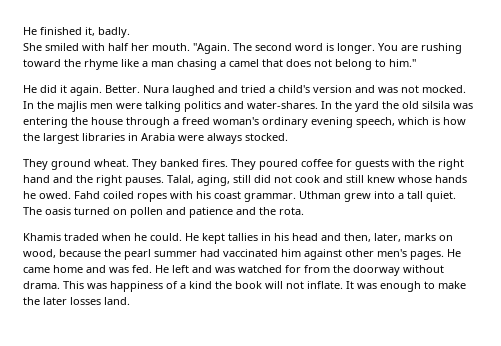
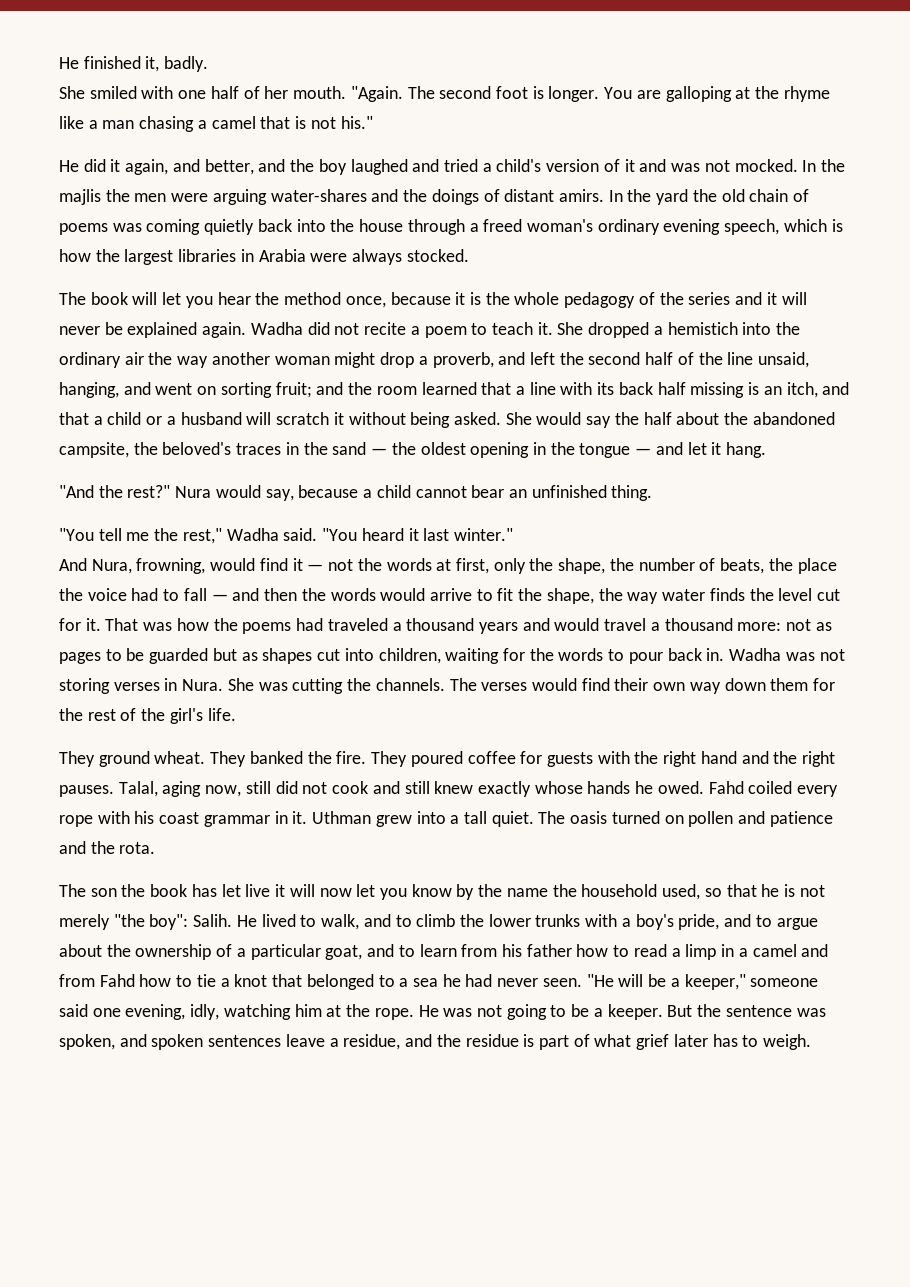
[108,43,129,51] half -> [178,86,260,99] one half of
[295,43,323,51] word -> [495,86,528,99] foot
[421,43,462,54] [23,59,61,67] rushing toward -> [665,86,751,102] galloping at
[286,59,416,70] [23,85,169,96] does not belong to him." // He did it again. Better. Nura -> [295,116,373,129] [59,159,347,175] is not his." // He did it again, and better, and the boy
(352, 89) none -> [603,159,635,172] of it
(87, 106) none -> [105,189,130,202] the
[145,101,318,112] talking politics and water-shares. -> [212,189,604,205] arguing water-shares and the doings of distant amirs.
[422,101,473,109] [23,117,68,128] silsila was entering -> [749,189,810,202] [59,219,326,235] chain of poems was coming quietly back into
(288, 137) none -> [59,292,807,308] [59,322,801,338] [59,352,810,368] [59,382,850,398] [59,412,835,428] [59,442,767,458] [59,485,653,501] [59,528,513,544] [59,558,837,574] [59,588,840,604] [59,618,832,634] [59,648,845,664] [59,678,836,694] [59,708,236,724] // The book will let you hear the method once, because it is the whole pedagogy of the series and it will never be explained again. Wadha did not recite a poem to teach it. She dropped a hemistich into the ordinary air the way another woman might drop a proverb, and left the second half of the line unsaid, hanging, and went on sorting fruit; and the room learned that a line with its back half missing is an itch, and that a child or a husband will scratch it without being asked. She would say the half about the abandoned campsite, the beloved's traces in the sand — the oldest opening in the tongue — and let it hang. // "And the rest?" Nura would say, because a child cannot bear an unfinished thing. // "You tell me the rest," Wadha said. "You heard it last winter." // And Nura, frowning, would find it — not the words at first, only the shape, the number of beats, the place the voice had to fall — and then the words would arrive to fit the shape, the way water finds the level cut for it. That was how the poems had traveled a thousand years and would travel a thousand more: not as pages to be guarded but as shapes cut into children, waiting for the words to pour back in. Wadha was not storing verses in Nura. She was cutting the channels. The verses would find their own way down them for the rest of the girl's life.
[202,159,228,167] fires. -> [307,751,367,764] the fire.
[197,175,230,186] aging, -> [162,781,242,797] aging now,
(395, 179) none -> [477,781,531,797] exactly
[137,193,167,202] ropes -> [797,785,839,797] [59,815,93,827] every rope
[244,193,296,202] grammar. -> [203,811,308,827] grammar in it.
[23,233,453,244] [23,249,461,260] [23,265,444,276] [23,281,466,292] [23,297,130,305] Khamis traded when he could. He kept tallies in his head and then, later, marks on wood, because the pearl summer had vaccinated him against other men's pages. He came home and was fed. He left and was watched for from the doorway without drama. This was happiness of a kind the book will not inflate. It was enough to make the later losses land. -> [59,884,825,900] [59,914,818,930] [59,944,829,960] [59,974,819,990] [59,1004,826,1020] [59,1034,812,1050] The son the book has let live it will now let you know by the name the household used, so that he is not merely "the boy": Salih. He lived to walk, and to climb the lower trunks with a boy's pride, and to argue about the ownership of a particular goat, and to learn from his father how to read a limp in a camel and from Fahd how to tie a knot that belonged to a sea he had never seen. "He will be a keeper," someone said one evening, idly, watching him at the rope. He was not going to be a keeper. But the sentence was spoken, and spoken sentences leave a residue, and the residue is part of what grief later has to weigh.

